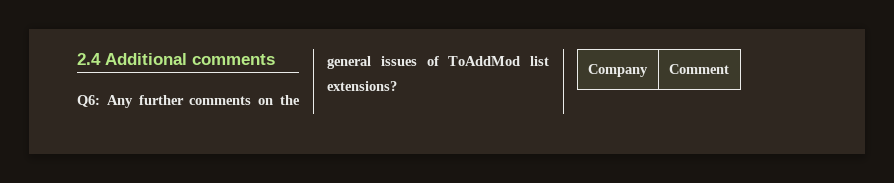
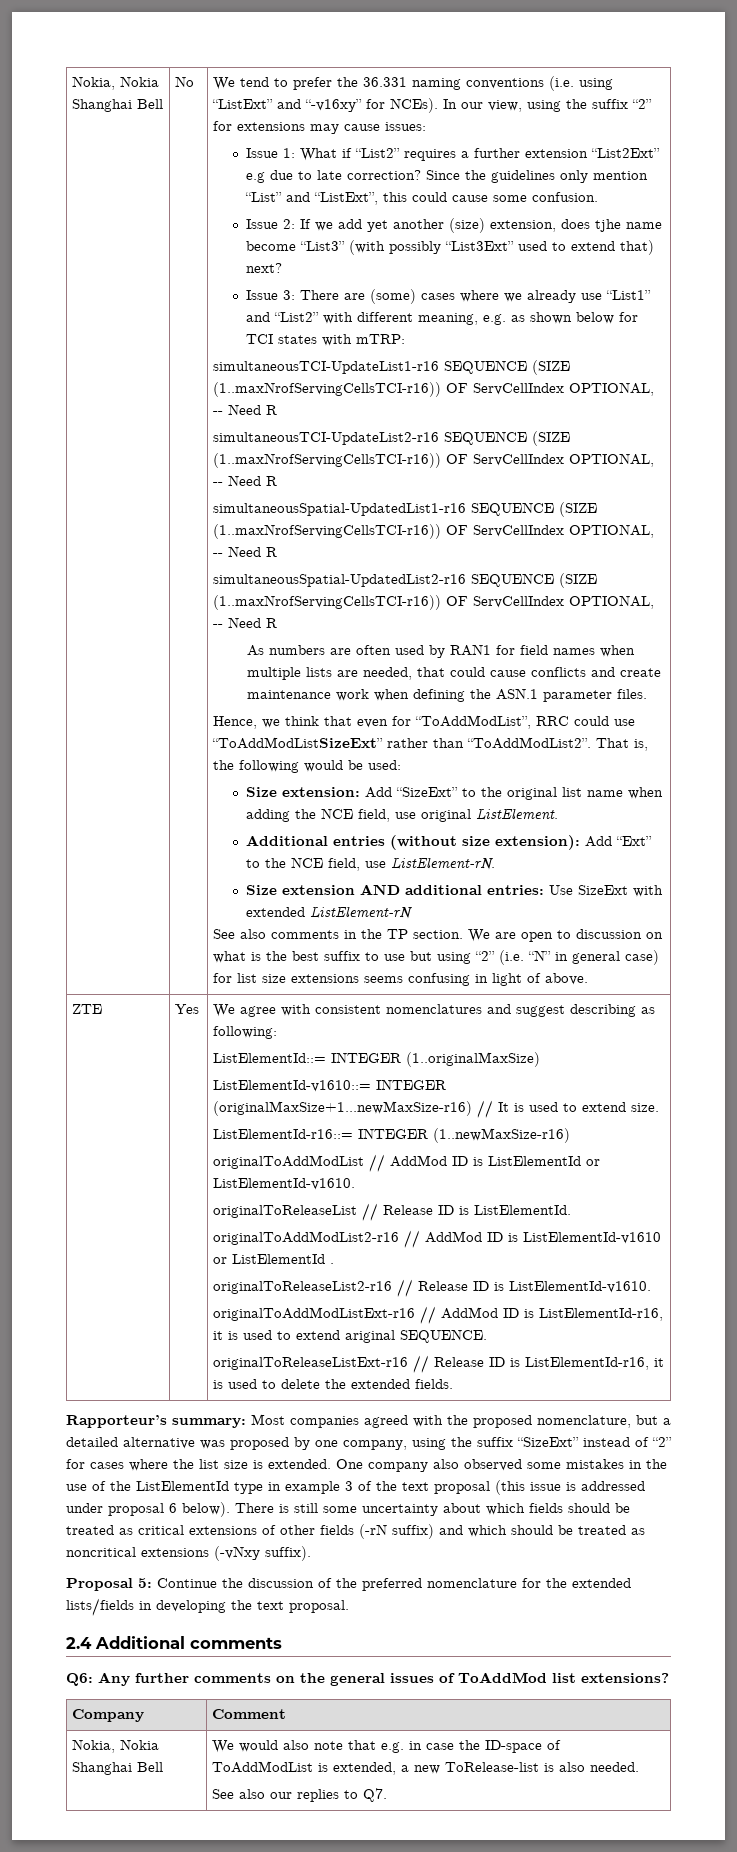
(77, 59) none -> [72,76,160,90] [72,99,164,112] [175,76,195,87] [213,76,614,91] [212,98,653,113] [213,121,427,134] [246,148,661,161] [246,170,649,183] [245,192,599,205] [246,218,663,233] [246,240,655,255] [246,263,283,273] [246,289,652,304] [246,312,639,325] [246,334,406,346] [213,360,571,375] [213,382,655,397] [213,404,278,415] [213,431,571,446] [213,453,655,468] [213,475,278,486] [213,502,598,517] [213,524,655,539] [213,546,278,557] [213,573,598,588] [213,595,655,610] [213,617,278,628] [247,644,636,658] [247,667,662,680] [247,688,648,702] [213,715,636,729] [212,737,649,751] [213,760,402,773] [246,787,664,800] [246,808,559,822] [246,835,653,850] [246,857,496,871] [246,884,664,897] [246,906,413,919] [213,929,664,942] [213,950,660,965] [213,973,589,986] [72,1004,103,1014] [175,1004,200,1014] [213,1004,656,1017] [213,1026,278,1039] [213,1052,541,1067] [213,1079,447,1092] [213,1100,660,1118] [213,1128,571,1143] [213,1154,601,1172] [213,1178,356,1190] [213,1203,572,1221] [213,1230,662,1248] [213,1254,335,1264] [213,1279,652,1297] [213,1306,664,1324] [213,1329,488,1343] [213,1355,665,1373] [213,1379,454,1389] [66,1414,671,1428] [66,1437,672,1450] [66,1459,667,1472] [66,1480,645,1495] [66,1502,630,1517] [66,1524,645,1539] [66,1546,311,1561] [66,1578,631,1591] [66,1598,349,1616] Nokia, Nokia Shanghai Bell | No | We tend to prefer the 36.331 naming conventions (i.e. using “ListExt” and “-v16xy” for NCEs). In our view, using the suffix “2” for extensions may cause issues: // Issue 1: What if “List2” requires a further extension “List2Ext” e.g due to late correction? Since the guidelines only mention “List” and “ListExt”, this could cause some confusion. // Issue 2: If we add yet another (size) extension, does tjhe name become “List3” (with possibly “List3Ext” used to extend that) next? // Issue 3: There are (some) cases where we already use “List1” and “List2” with different meaning, e.g. as shown below for TCI states with mTRP: // simultaneousTCI-UpdateList1-r16 SEQUENCE (SIZE (1..maxNrofServingCellsTCI-r16)) OF ServCellIndex OPTIONAL, -- Need R // simultaneousTCI-UpdateList2-r16 SEQUENCE (SIZE (1..maxNrofServingCellsTCI-r16)) OF ServCellIndex OPTIONAL, -- Need R // simultaneousSpatial-UpdatedList1-r16 SEQUENCE (SIZE (1..maxNrofServingCellsTCI-r16)) OF ServCellIndex OPTIONAL, -- Need R // simultaneousSpatial-UpdatedList2-r16 SEQUENCE (SIZE (1..maxNrofServingCellsTCI-r16)) OF ServCellIndex OPTIONAL, -- Need R // As numbers are often used by RAN1 for field names when multiple lists are needed, that could cause conflicts and create maintenance work when defining the ASN.1 parameter files. // Hence, we think that even for “ToAddModList”, RRC could use “ToAddModListSizeExt” rather than “ToAddModList2”. That is, the following would be used: // Size extension: Add “SizeExt” to the original list name when adding the NCE field, use original ListElement. // Additional entries (without size extension): Add “Ext” to the NCE field, use ListElement-rN. // Size extension AND additional entries: Use SizeExt with extended ListElement-rN // See also comments in the TP section. We are open to discussion on what is the best suffix to use but using “2” (i.e. “N” in general case) for list size extensions seems confusing in light of above. // ZTE | Yes | We agree with consistent nomenclatures and suggest describing as following: // ListElementId::= INTEGER (1..originalMaxSize) // ListElementId-v1610::= INTEGER (originalMaxSize+1...newMaxSize-r16) // It is used to extend size. // ListElementId-r16::= INTEGER (1..newMaxSize-r16) // originalToAddModList // AddMod ID is ListElementId or ListElementId-v1610. // originalToReleaseList // Release ID is ListElementId. // originalToAddModList2-r16 // AddMod ID is ListElementId-v1610 or ListElementId . // originalToReleaseList2-r16 // Release ID is ListElementId-v1610. // originalToAddModListExt-r16 // AddMod ID is ListElementId-r16, it is used to extend ariginal SEQUENCE. // originalToReleaseListExt-r16 // Release ID is ListElementId-r16, it is used to delete the extended fields. // Rapporteur’s summary: Most companies agreed with the proposed nomenclature, but a detailed alternative was proposed by one company, using the suffix “SizeExt” instead of “2” for cases where the list size is extended. One company also observed some mistakes in the use of the ListElementId type in example 3 of the text proposal (this issue is addressed under proposal 6 below). There is still some uncertainty about which fields should be treated as critical extensions of other fields (-rN suffix) and which should be treated as noncritical extensions (-vNxy suffix). // Proposal 5: Continue the discussion of the preferred nomenclature for the extended lists/fields in developing the text proposal. //
(729, 69) none -> [72,1739,160,1753] [72,1762,164,1775] [212,1740,562,1753] [212,1761,640,1775] [212,1788,388,1802] // Nokia, Nokia Shanghai Bell | We would also note that e.g. in case the ID-space of ToAddModList is extended, a new ToRelease-list is also needed. // See also our replies to Q7.

